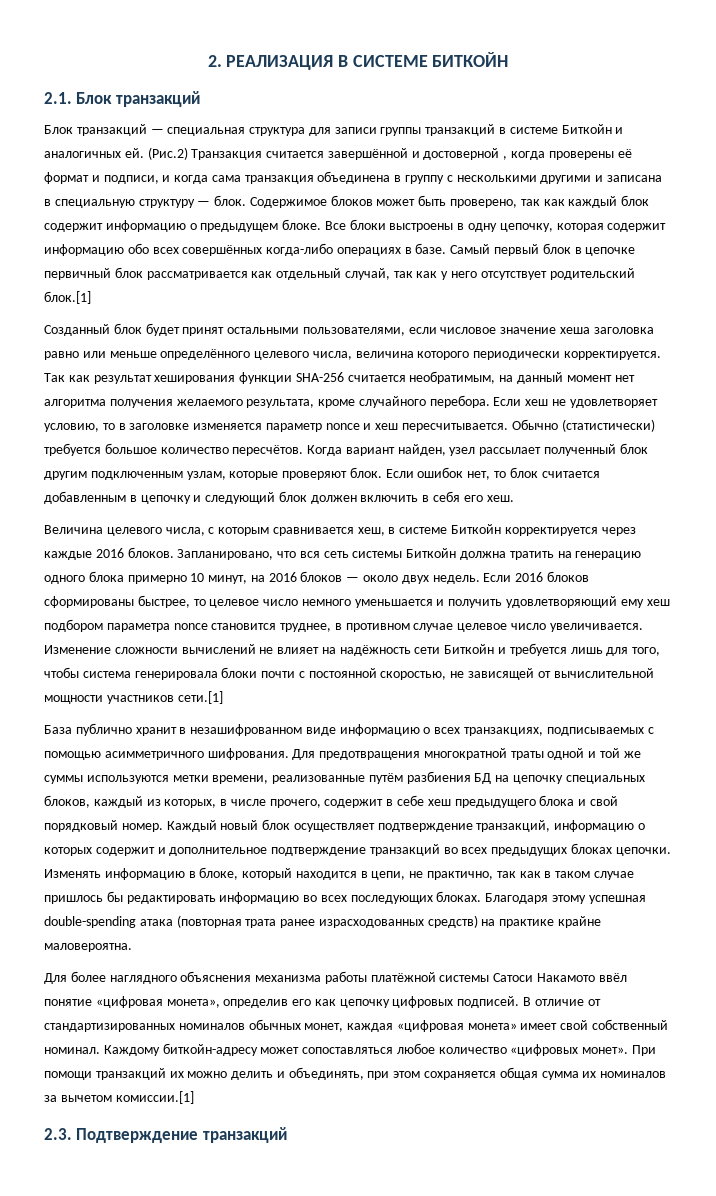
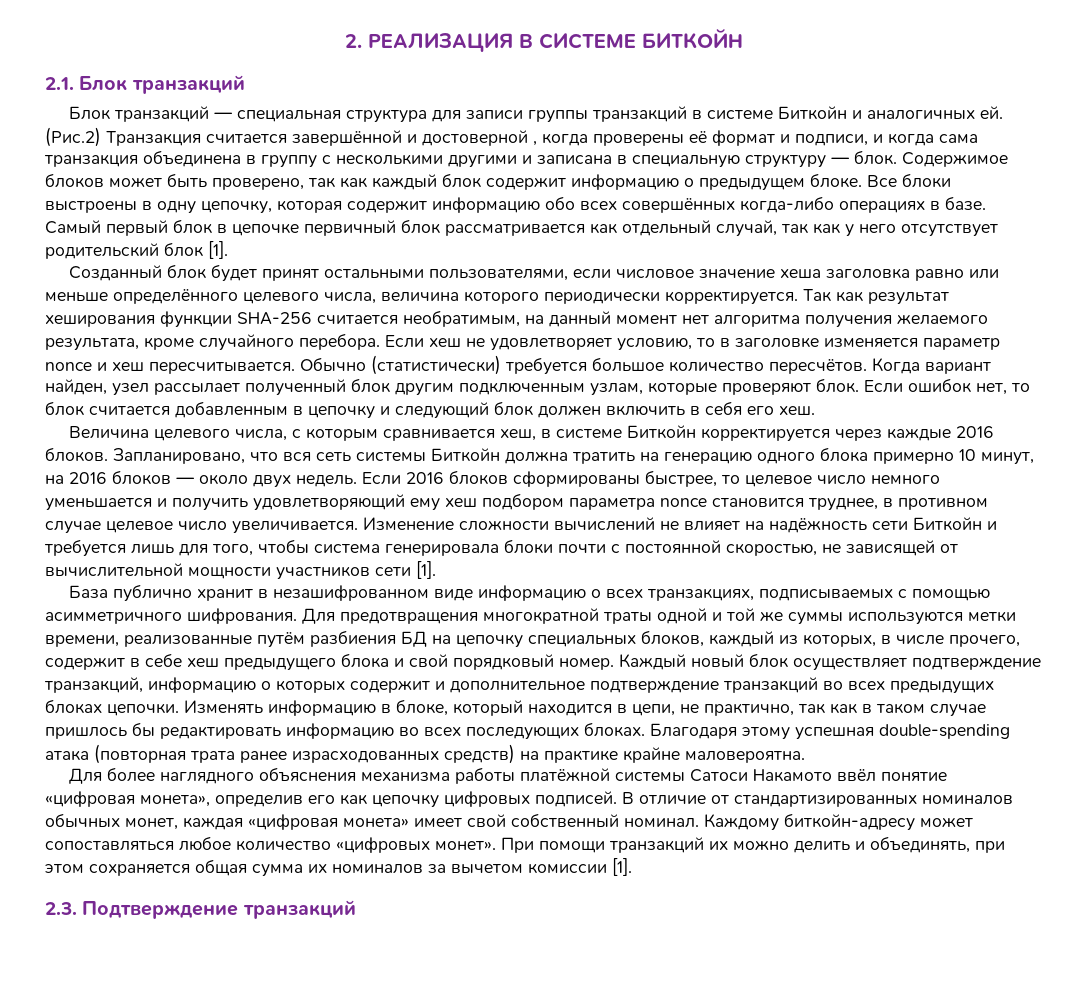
[44,291,91,304] блок.[1] -> [164,241,228,259] блок [1].
[177,691,223,704] сети.[1] -> [375,561,436,579] сети [1].
[115,1091,194,1104] комиссии.[1] -> [528,858,632,876] комиссии [1].

